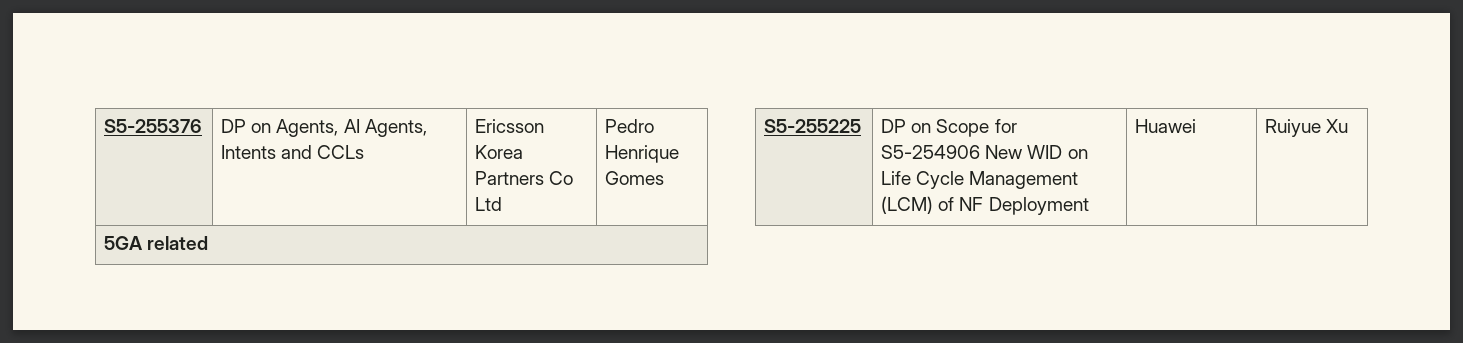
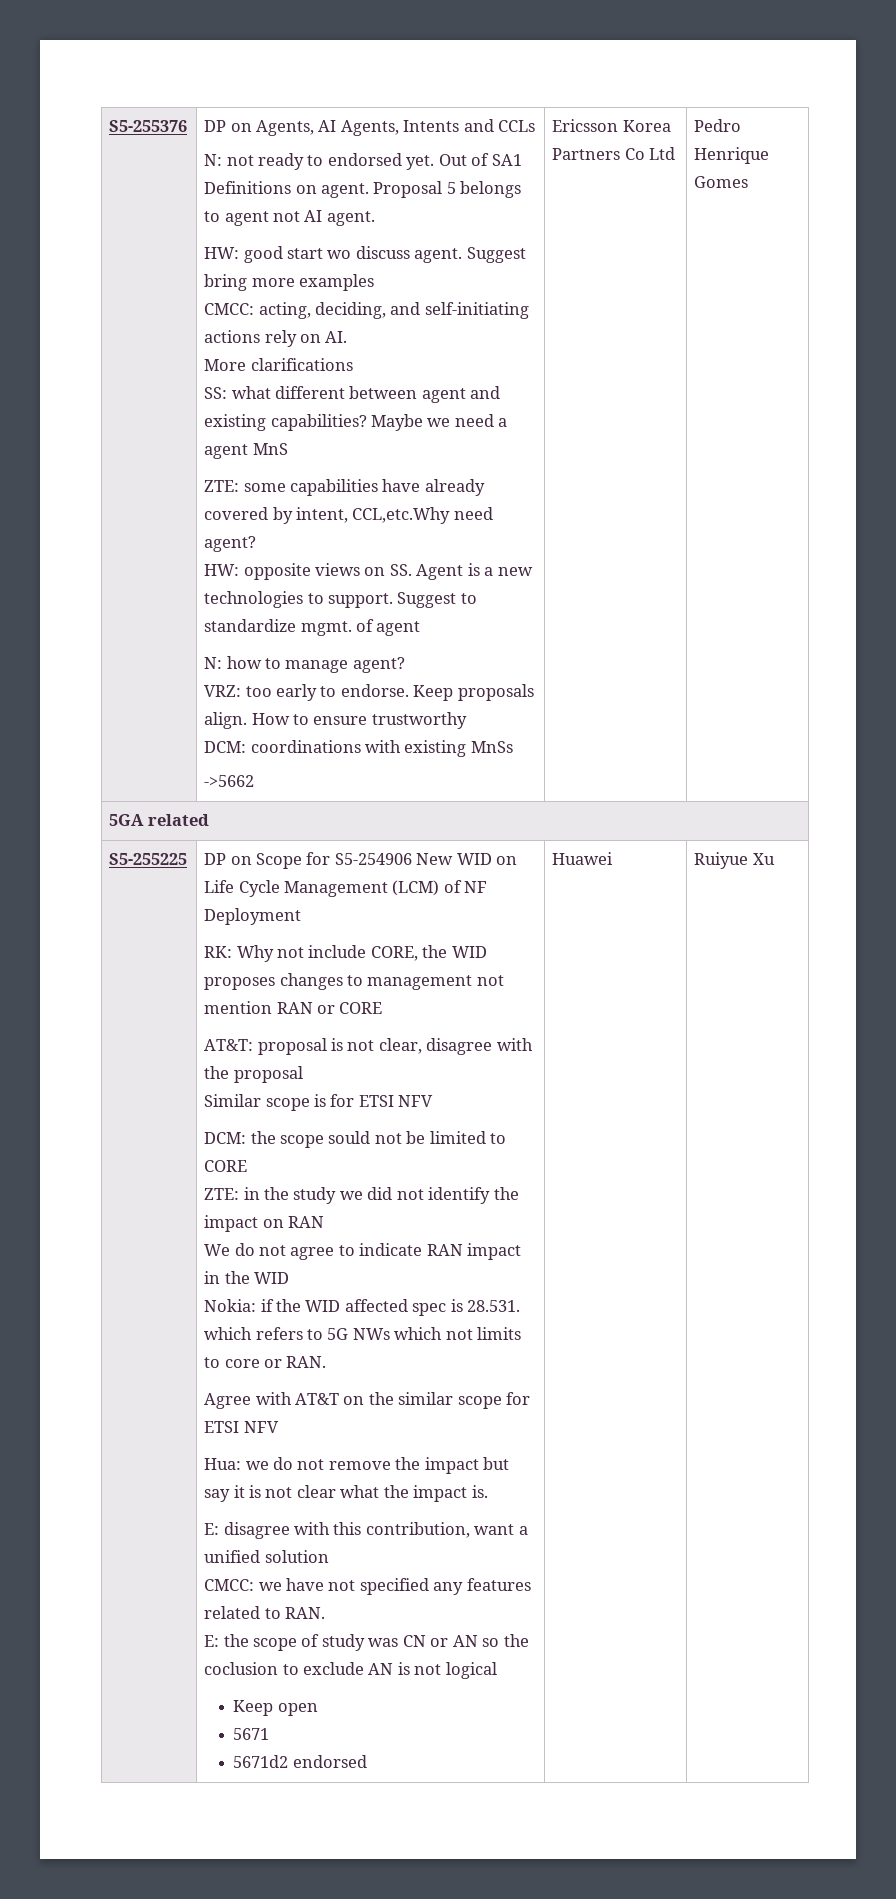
(365, 152) none -> [204,153,522,170] [204,181,522,198] [204,210,375,226] [204,246,526,263] [204,274,374,291] [204,302,529,319] [204,330,348,347] [204,358,353,371] [204,386,501,403] [204,414,508,431] [204,443,288,459] [204,479,485,496] [204,507,493,524] [204,536,257,552] [204,563,533,580] [204,591,477,608] [204,619,421,636] [204,656,405,673] [204,684,534,701] [204,712,467,729] [204,740,513,757] [204,775,255,787] // N: not ready to endorsed yet. Out of SA1 Definitions on agent. Proposal 5 belongs to agent not AI agent. // HW: good start wo discuss agent. Suggest bring more examples // CMCC: acting, deciding, and self-initiating actions rely on AI. // More clarifications // SS: what different between agent and existing capabilities? Maybe we need a agent MnS // ZTE: some capabilities have already covered by intent, CCL,etc.Why need agent? // HW: opposite views on SS. Agent is a new technologies to support. Suggest to standardize mgmt. of agent // N: how to manage agent? // VRZ: too early to endorse. Keep proposals align. How to ensure trustworthy // DCM: coordinations with existing MnSs // ->5662
(1089, 206) none -> [204,945,487,962] [204,973,504,990] [204,1001,383,1014] [204,1038,533,1055] [204,1066,303,1083] [204,1094,434,1111] [204,1131,507,1148] [204,1160,248,1172] [204,1187,519,1204] [204,1215,324,1232] [204,1243,522,1260] [204,1271,289,1284] [204,1299,521,1316] [204,1327,522,1340] [204,1356,327,1368] [204,1392,531,1409] [204,1421,279,1433] [204,1457,510,1474] [204,1485,488,1502] [204,1522,528,1539] [204,1550,329,1563] [204,1578,531,1595] [204,1606,325,1619] [204,1634,529,1651] [204,1662,497,1679] [233,1700,318,1716] [233,1728,270,1740] [233,1755,367,1768] // RK: Why not include CORE, the WID proposes changes to management not mention RAN or CORE // AT&T: proposal is not clear, disagree with the proposal // Similar scope is for ETSI NFV // DCM: the scope sould not be limited to CORE // ZTE: in the study we did not identify the impact on RAN // We do not agree to indicate RAN impact in the WID // Nokia: if the WID affected spec is 28.531. which refers to 5G NWs which not limits to core or RAN. // Agree with AT&T on the similar scope for ETSI NFV // Hua: we do not remove the impact but say it is not clear what the impact is. // E: disagree with this contribution, want a unified solution // CMCC: we have not specified any features related to RAN. // E: the scope of study was CN or AN so the coclusion to exclude AN is not logical // Keep open // 5671 // 5671d2 endorsed

